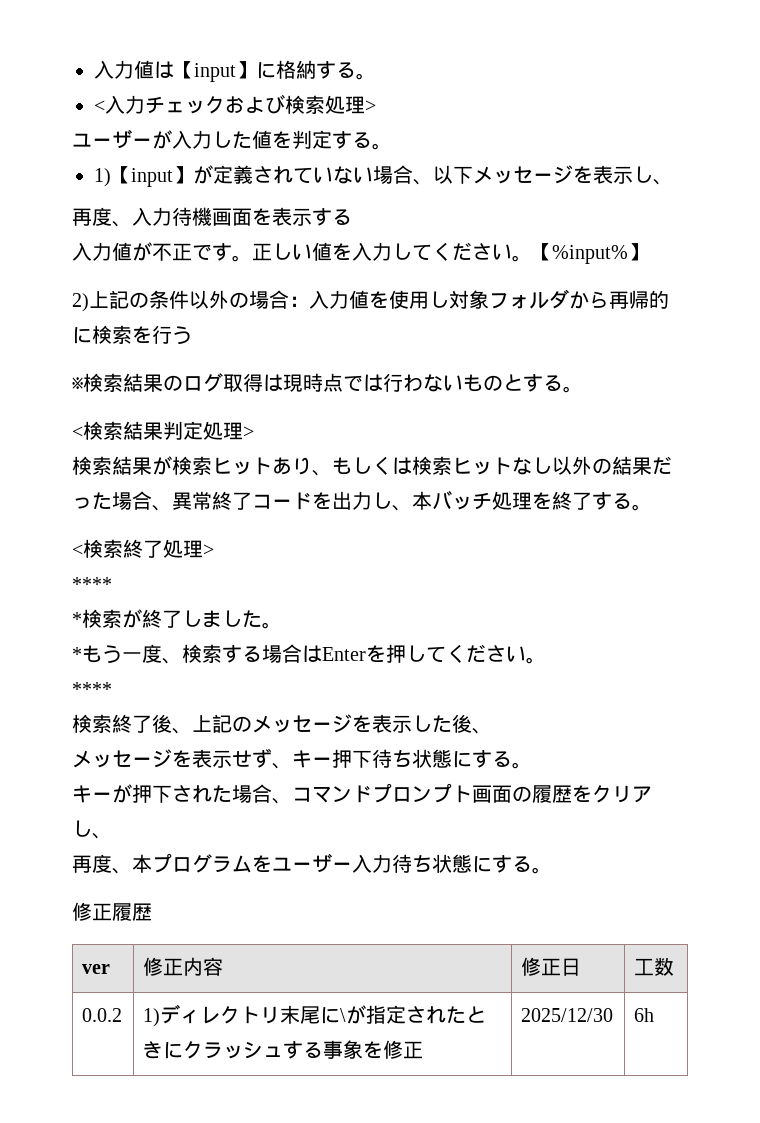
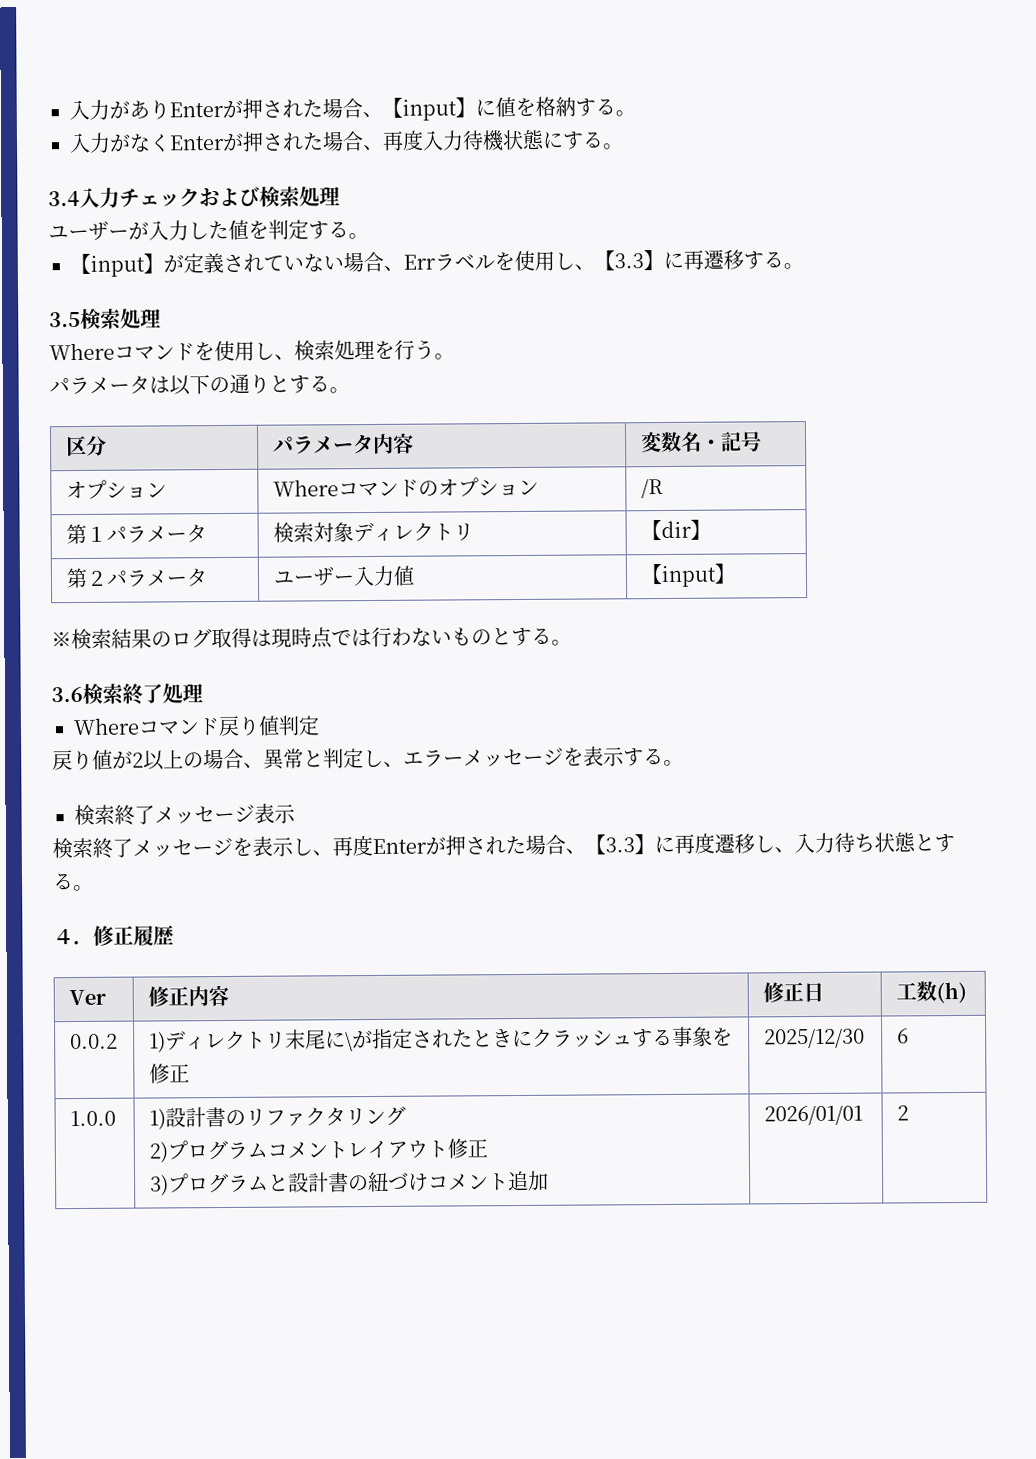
[94,60,174,79] 入力値は -> [69,98,383,121] 入力がありEnterが押された場合、
(276, 70) none -> [495,97,536,118] 値を
[94,100,105,112] < -> [69,129,624,154] [48,190,80,207] 入力がなくEnterが押された場合、再度入力待機状態にする。 // 3.4
[365,100,376,112] > -> (340, 196) none
[94,168,111,187] 1) -> (369, 236) none
[433,165,673,185] [72,207,352,227] [72,242,648,264] [72,289,669,312] [72,325,192,345] 以下メッセージを表示し、 // 再度、入力待機画面を表示する // 入力値が不正です。正しい値を入力してください。【%input%】 // 2)上記の条件以外の場合：入力値を使用し対象フォルダから再帰的に検索を行う -> [403,249,804,272] [49,308,161,330] [49,339,455,362] [49,373,350,396] [64,435,107,457] [272,432,414,455] [639,431,762,453] [65,479,167,500] [272,477,539,497] [640,479,663,499] [65,523,207,545] [272,521,474,543] [640,519,711,541] [65,567,208,589] [272,565,415,587] [640,563,736,588] Errラベルを使用し、【3.3】に再遷移する。 // 3.5検索処理 // Whereコマンドを使用し、検索処理を行う。 // パラメータは以下の通りとする。 // 区分 | パラメータ内容 | 変数名・記号 // オプション | Whereコマンドのオプション | /R // 第１パラメータ | 検索対象ディレクトリ | 【dir】 // 第２パラメータ | ユーザー入力値 | 【input】
[72,421,254,440] [72,456,672,476] [72,490,652,511] [72,539,214,558] [72,577,112,591] [72,609,282,629] [72,644,546,664] [72,682,112,696] [72,714,492,734] [72,748,532,769] [72,783,652,804] [72,820,112,839] [72,853,352,874] <検索結果判定処理> // 検索結果が検索ヒットあり、もしくは検索ヒットなし以外の結果だった場合、異常終了コードを出力し、本バッチ処理を終了する。 // <検索終了処理> // **** // *検索が終了しました。 // *もう一度、検索する場合はEnterを押してください。 // **** // 検索終了後、上記のメッセージを表示した後、 // メッセージを表示せず、キー押下待ち状態にする。 // キーが押下された場合、コマンドプロンプト画面の履歴をクリアし、 // 再度、本プログラムをユーザー -> [51,683,203,705] [73,715,320,737] [52,746,684,771] [74,803,296,826] [52,832,795,859] 3.6検索終了処理 // Whereコマンド戻り値判定 // 戻り値が2以上の場合、異常と判定し、エラーメッセージを表示する。 // 検索終了メッセージ表示 // 検索終了メッセージを表示し、再度Enterが押された場合、【3.3】に再度遷移し、
[472,855,552,874] にする。 // -> [914,834,955,853] [52,873,94,892] [53,929,94,946] とする。 // ４．
[82,964,111,974] ver -> [68,989,106,1006] Ver
(675, 966) none -> [935,981,967,1004] (h)
[634,1008,655,1022] 6h -> [896,1028,909,1044] [69,1110,116,1127] [148,1105,406,1130] [148,1138,488,1163] [149,1170,549,1196] [763,1105,863,1126] [896,1105,909,1121] 6 // 1.0.0 | 1)設計書のリファクタリング // 2)プログラムコメントレイアウト修正 // 3)プログラムと設計書の紐づけコメント追加 | 2026/01/01 | 2

